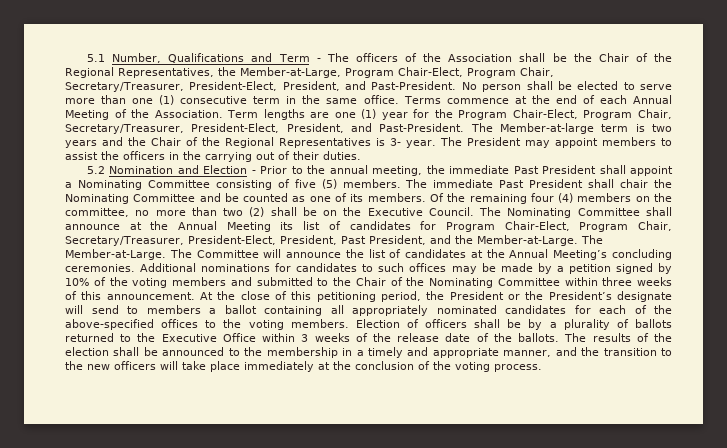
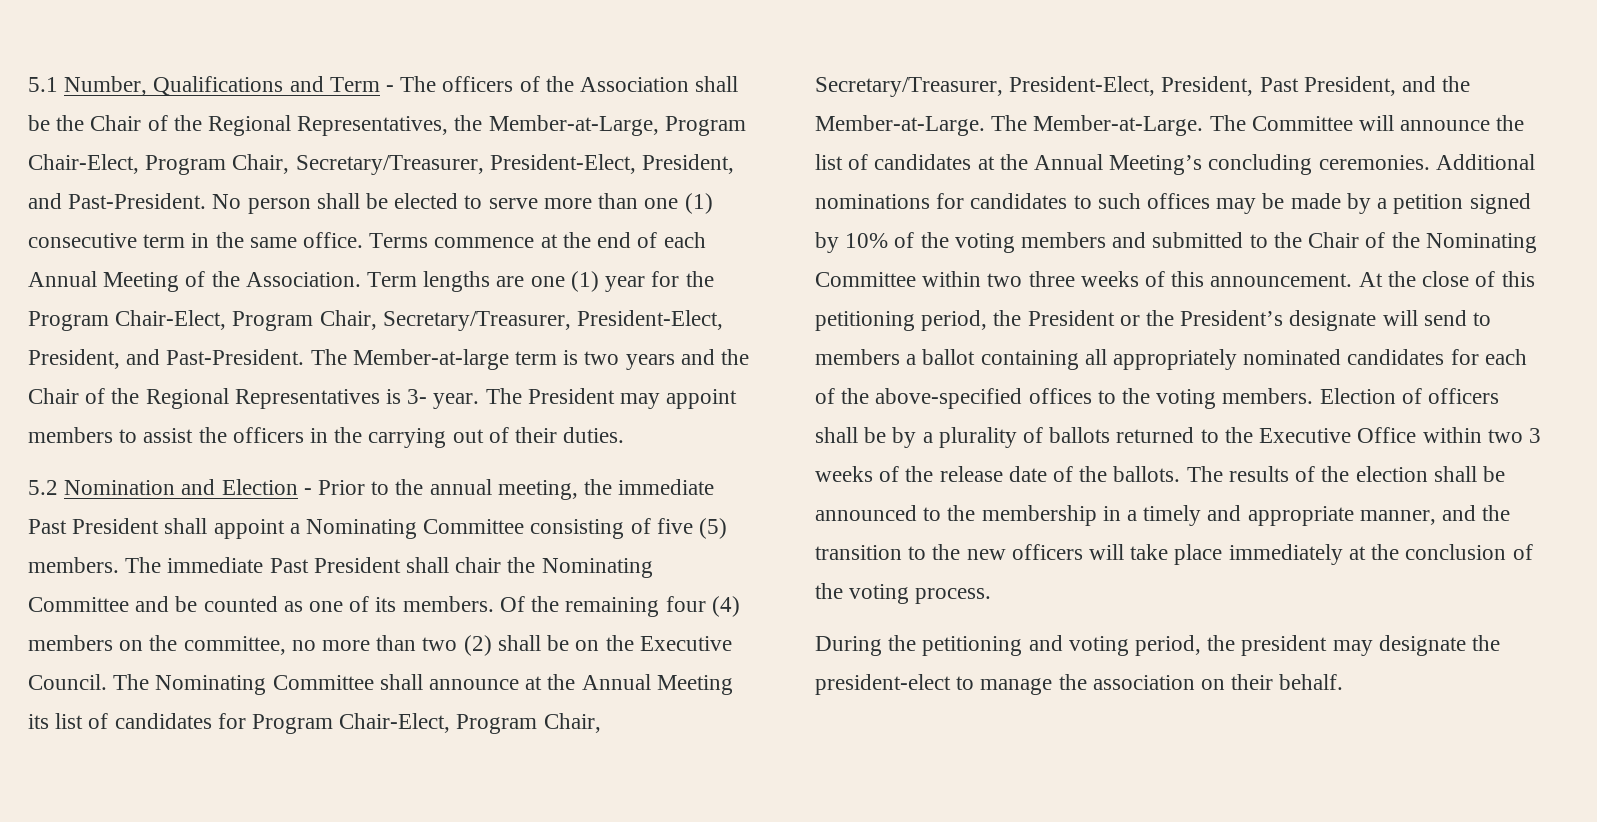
(598, 281) none -> [987,273,1023,287] two
(296, 337) none -> [1487,429,1523,443] two
(542, 368) none -> [815,635,1501,656] [815,674,1344,695] // During the petitioning and voting period, the president may designate the president-elect to manage the association on their behalf.

